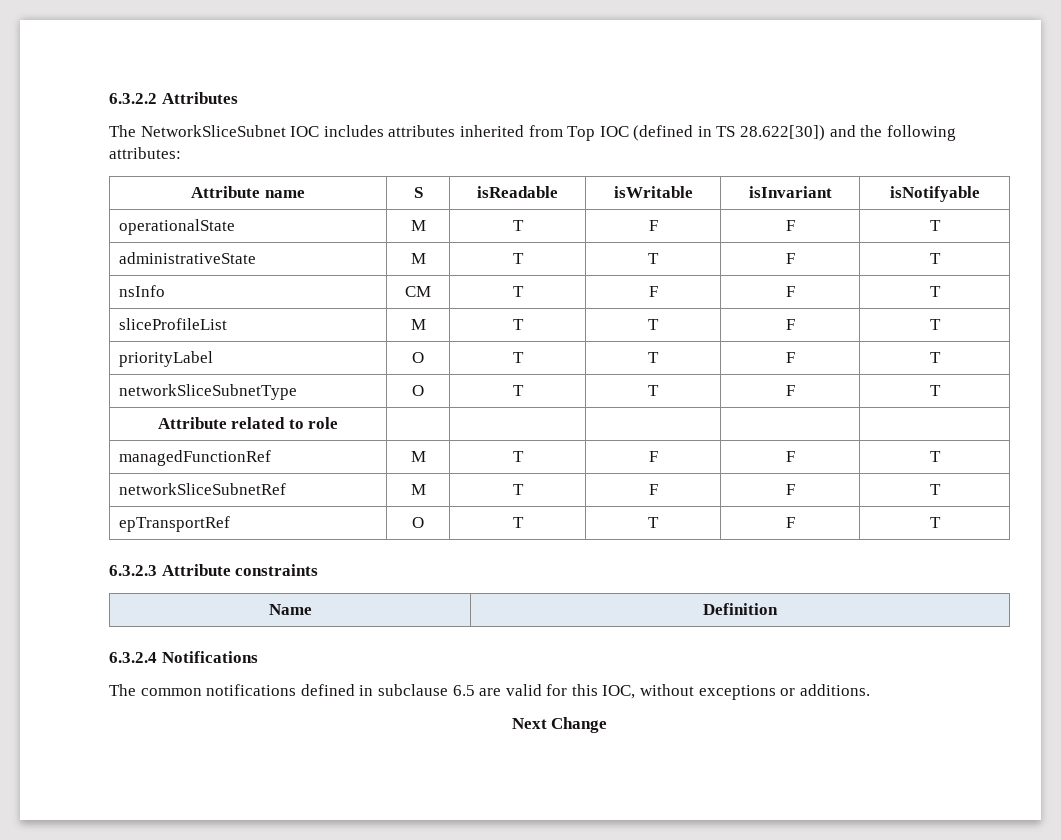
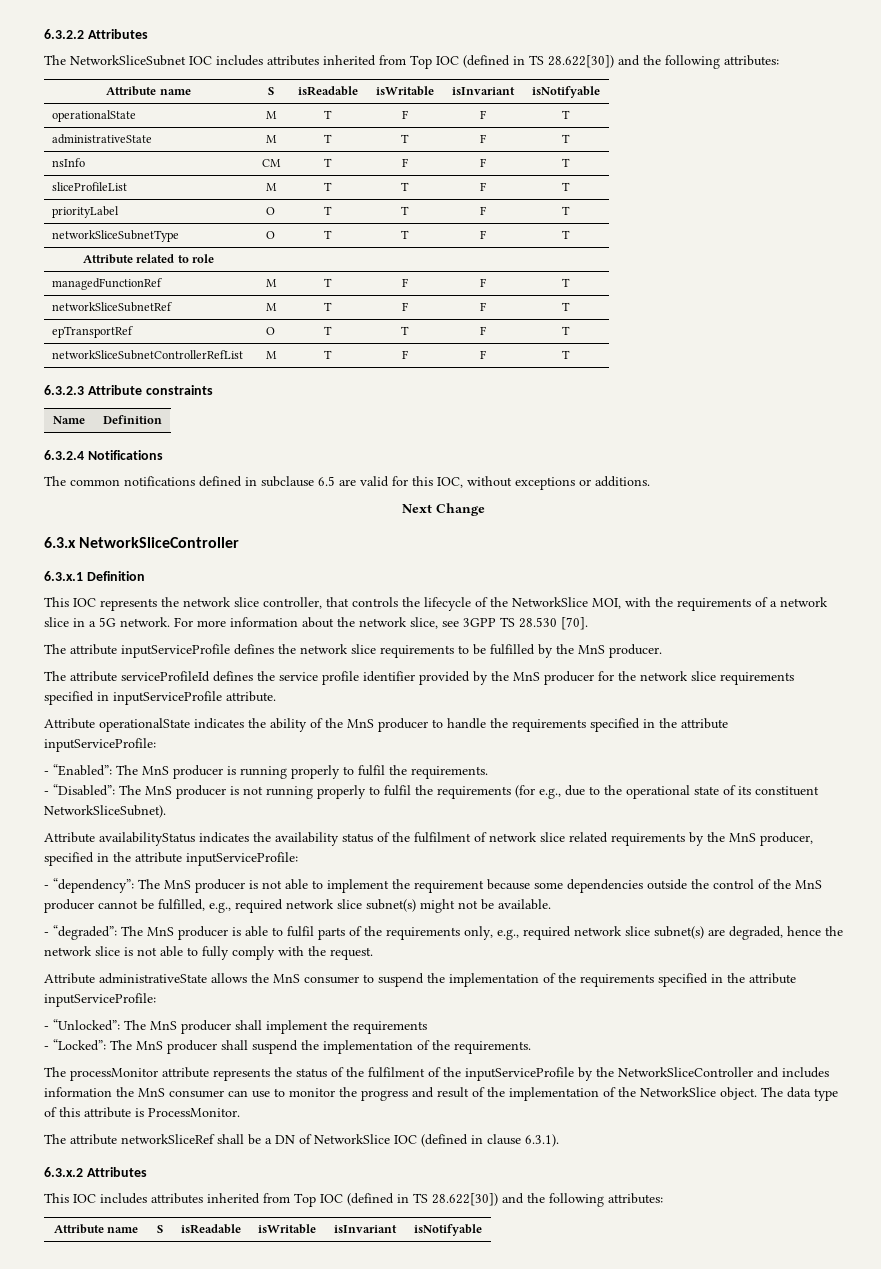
(941, 522) none -> [52,350,244,360] [265,351,277,359] [324,350,332,359] [401,350,408,359] [479,350,486,359] [562,350,570,359] // networkSliceSubnetControllerRefList | M | T | F | F | T
(608, 725) none -> [44,537,240,548] [44,571,145,581] [44,597,828,611] [44,617,588,630] [44,644,662,658] [44,671,794,685] [44,691,276,705] [44,718,728,732] [44,738,156,752] [44,764,488,779] [44,784,819,799] [44,805,166,818] [44,832,813,846] [44,852,298,866] [44,878,822,893] [44,899,551,913] [44,925,843,940] [44,946,373,960] [44,973,796,987] [44,993,156,1007] [44,1019,427,1034] [44,1039,531,1054] [44,1067,829,1081] [44,1087,838,1101] [44,1107,240,1118] [44,1134,559,1147] [44,1167,147,1177] [44,1193,663,1207] [53,1224,139,1234] [156,1225,163,1233] [180,1224,241,1234] [258,1224,316,1234] [333,1225,397,1233] [413,1224,482,1236] // 6.3.x NetworkSliceController // 6.3.x.1 Definition // This IOC represents the network slice controller, that controls the lifecycle of the NetworkSlice MOI, with the requirements of a network slice in a 5G network. For more information about the network slice, see 3GPP TS 28.530 [70]. // The attribute inputServiceProfile defines the network slice requirements to be fulfilled by the MnS producer. // The attribute serviceProfileId defines the service profile identifier provided by the MnS producer for the network slice requirements specified in inputServiceProfile attribute. // Attribute operationalState indicates the ability of the MnS producer to handle the requirements specified in the attribute inputServiceProfile: // - “Enabled”: The MnS producer is running properly to fulfil the requirements. // - “Disabled”: The MnS producer is not running properly to fulfil the requirements (for e.g., due to the operational state of its constituent NetworkSliceSubnet). // Attribute availabilityStatus indicates the availability status of the fulfilment of network slice related requirements by the MnS producer, specified in the attribute inputServiceProfile: // - “dependency”: The MnS producer is not able to implement the requirement because some dependencies outside the control of the MnS producer cannot be fulfilled, e.g., required network slice subnet(s) might not be available. // - “degraded”: The MnS producer is able to fulfil parts of the requirements only, e.g., required network slice subnet(s) are degraded, hence the network slice is not able to fully comply with the request. // Attribute administrativeState allows the MnS consumer to suspend the implementation of the requirements specified in the attribute inputServiceProfile: // - “Unlocked”: The MnS producer shall implement the requirements // - “Locked”: The MnS producer shall suspend the implementation of the requirements. // The processMonitor attribute represents the status of the fulfilment of the inputServiceProfile by the NetworkSliceController and includes information the MnS consumer can use to monitor the progress and result of the implementation of the NetworkSlice object. The data type of this attribute is ProcessMonitor. // The attribute networkSliceRef shall be a DN of NetworkSlice IOC (defined in clause 6.3.1). // 6.3.x.2 Attributes // This IOC includes attributes inherited from Top IOC (defined in TS 28.622[30]) and the following attributes: // Attribute name | S | isReadable | isWritable | isInvariant | isNotifyable

